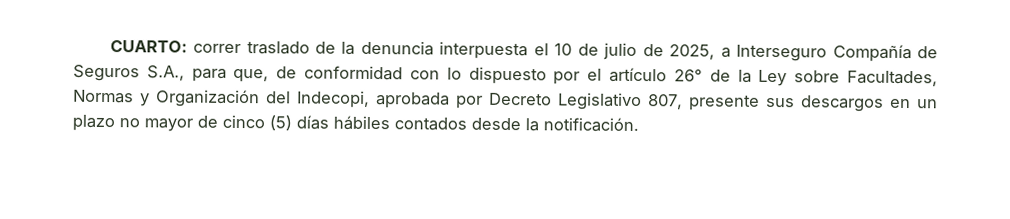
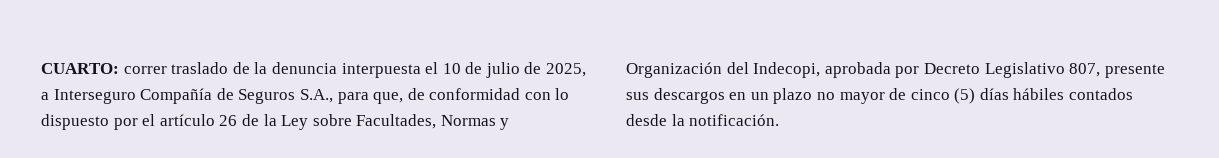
[673,69,703,82] 26° -> [219,115,238,126] 26

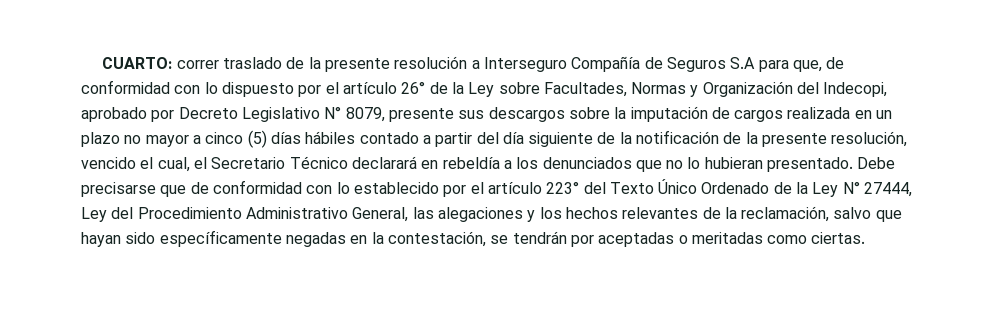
[271,62,587,78] denuncia interpuesta el 10 de julio de 2025, -> [325,56,468,72] presente resolución
[299,89,333,103] S.A., -> [730,57,756,69] S.A
[219,115,238,126] 26 -> [401,81,426,94] 26°
[824,62,891,78] aprobada -> [81,107,147,122] aprobado
[1069,63,1101,77] 807, -> [324,106,385,122] N° 8079,
(725, 96) none -> [568,106,851,122] sobre la imputación de cargos realizada
[889,88,907,100] de -> [192,135,201,144] a
[1069,88,1134,100] [626,114,780,126] contados desde la notificación. -> [359,130,908,147] [81,156,896,172] [81,179,913,197] [81,206,902,222] [81,230,866,247] contado a partir del día siguiente de la notificación de la presente resolución, vencido el cual, el Secretario Técnico declarará en rebeldía a los denunciados que no lo hubieran presentado. Debe precisarse que de conformidad con lo establecido por el artículo 223° del Texto Único Ordenado de la Ley N° 27444, Ley del Procedimiento Administrativo General, las alegaciones y los hechos relevantes de la reclamación, salvo que hayan sido específicamente negadas en la contestación, se tendrán por aceptadas o meritadas como ciertas.

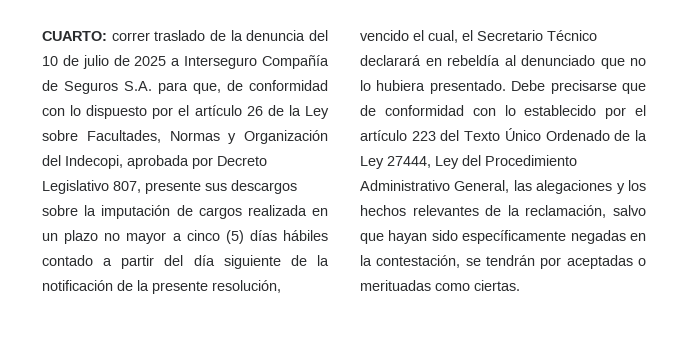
[325,56,468,72] presente resolución -> [246,30,328,41] [42,55,167,69] denuncia del 10 de julio de 2025
[730,57,756,69] S.A -> [124,81,152,91] S.A.
[401,81,426,94] 26° -> [246,106,263,116] 26
[81,107,147,122] aprobado -> [127,155,189,169] aprobada
[324,106,385,122] N° 8079, -> [113,181,141,193] 807,
[503,157,632,169] a los denunciados -> [504,55,595,66] al denunciado
[704,157,763,169] hubieran -> [376,80,426,91] hubiera
[546,181,580,194] 223° -> [411,131,436,141] 223
[842,181,860,194] N° -> (384, 162) none
[691,232,763,244] meritadas -> [360,280,431,291] merituadas

